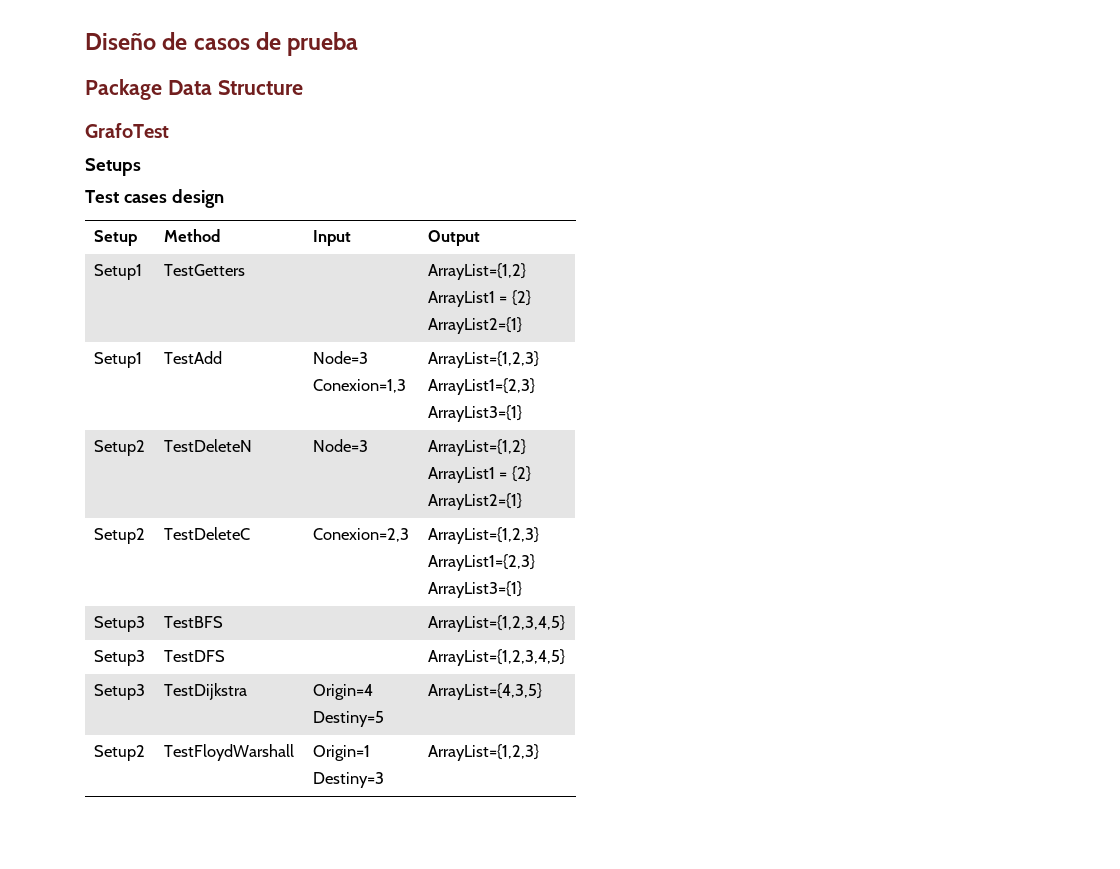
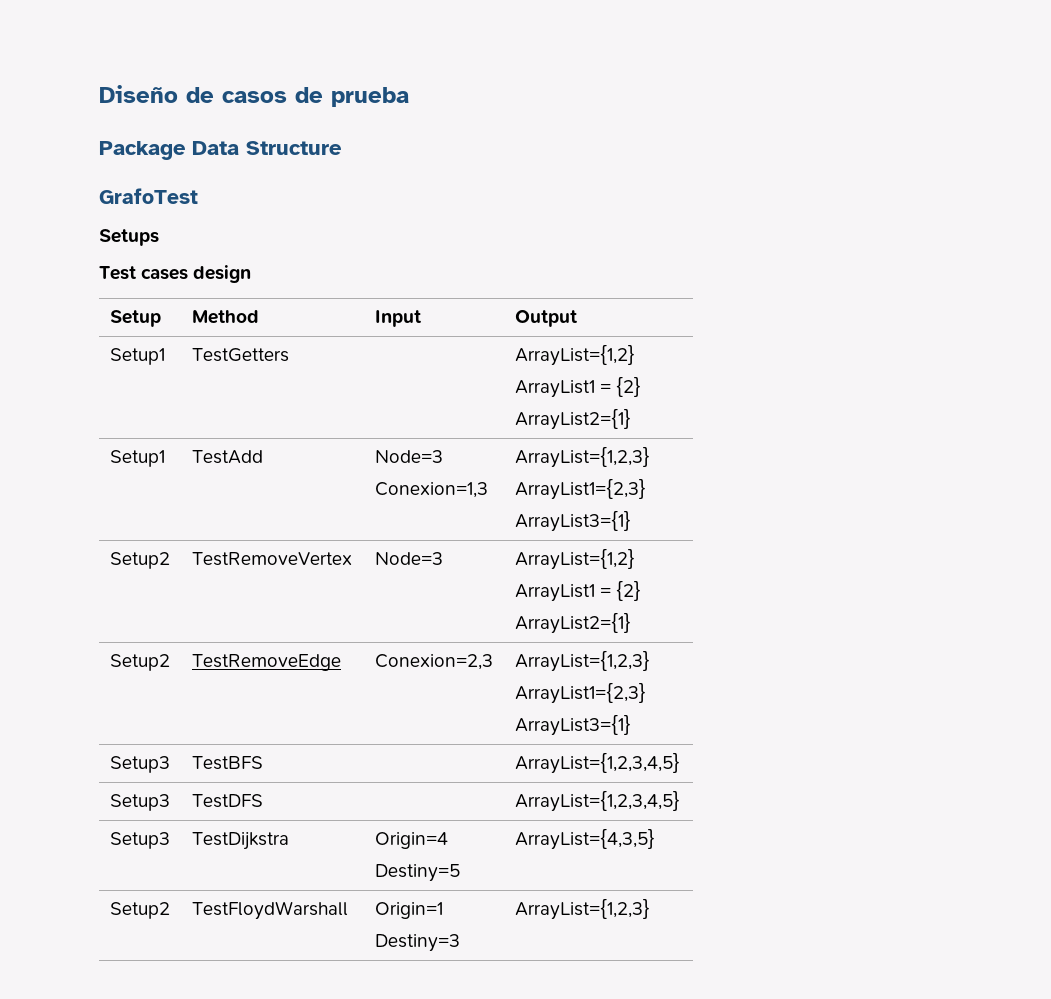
[164,439,253,452] TestDeleteN -> [191,552,352,566] TestRemoveVertex
[164,527,251,540] TestDeleteC -> [191,654,341,671] TestRemoveEdge

